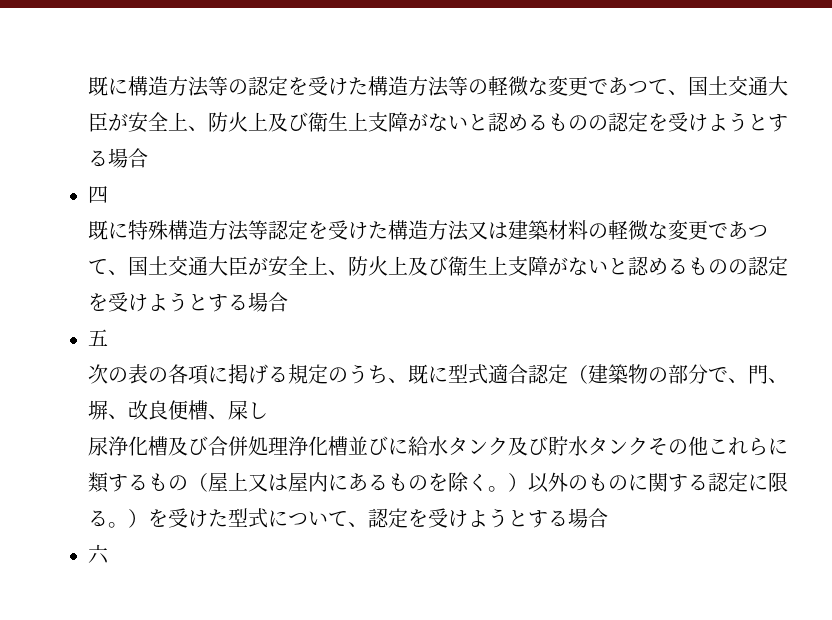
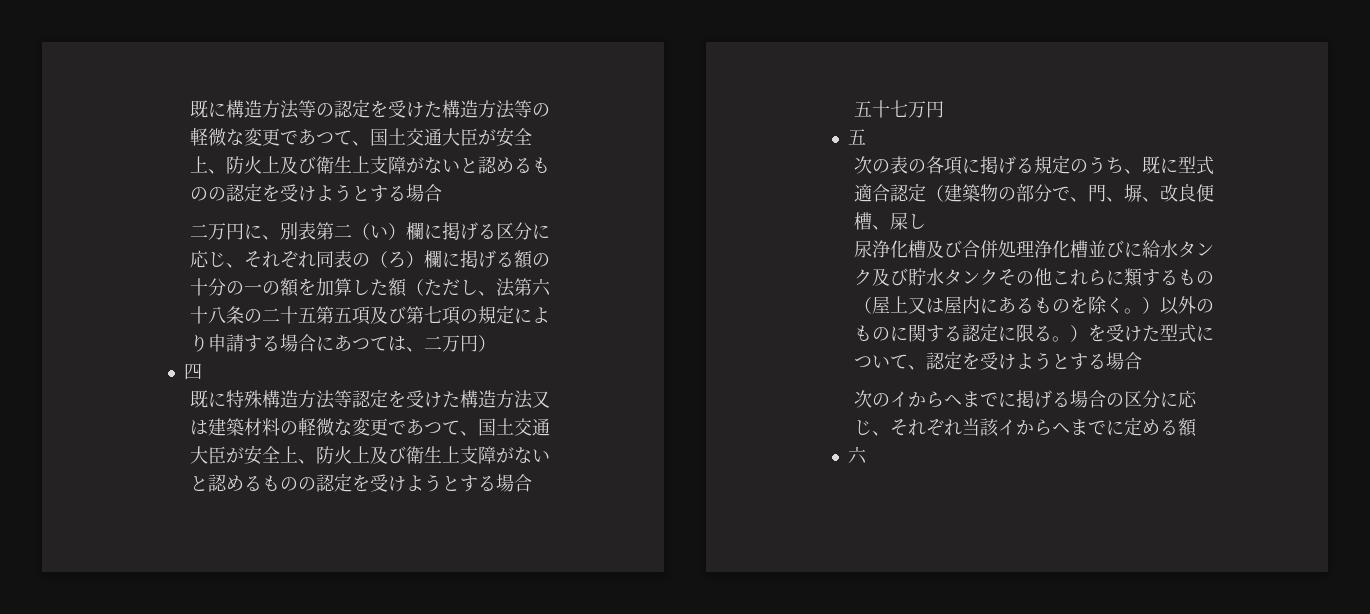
(149, 158) none -> [189,222,550,240] [189,250,550,269] [189,278,551,297] [189,305,550,325] [189,334,496,352] // 二万円に、別表第二（い）欄に掲げる区分に応じ、それぞれ同表の（ろ）欄に掲げる額の十分の一の額を加算した額（ただし、法第六十八条の二十五第五項及び第七項の規定により申請する場合にあつては、二万円）
(289, 302) none -> [853,100,944,118] // 五十七万円
(609, 518) none -> [853,390,1197,408] [853,417,1197,437] // 次のイからヘまでに掲げる場合の区分に応じ、それぞれ当該イからヘまでに定める額

